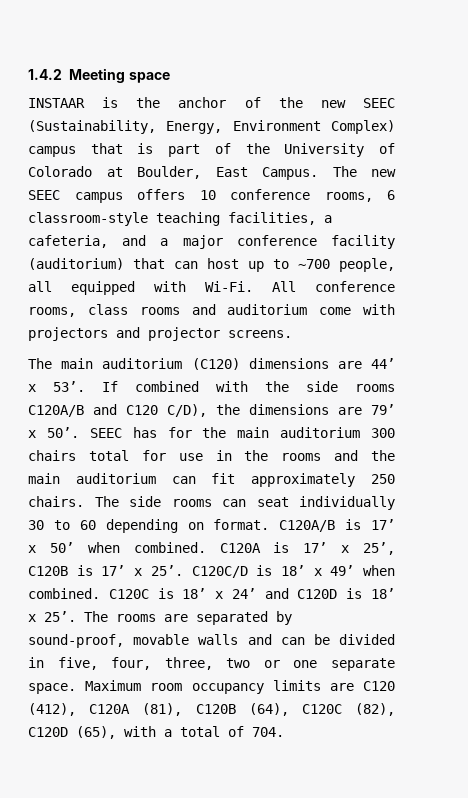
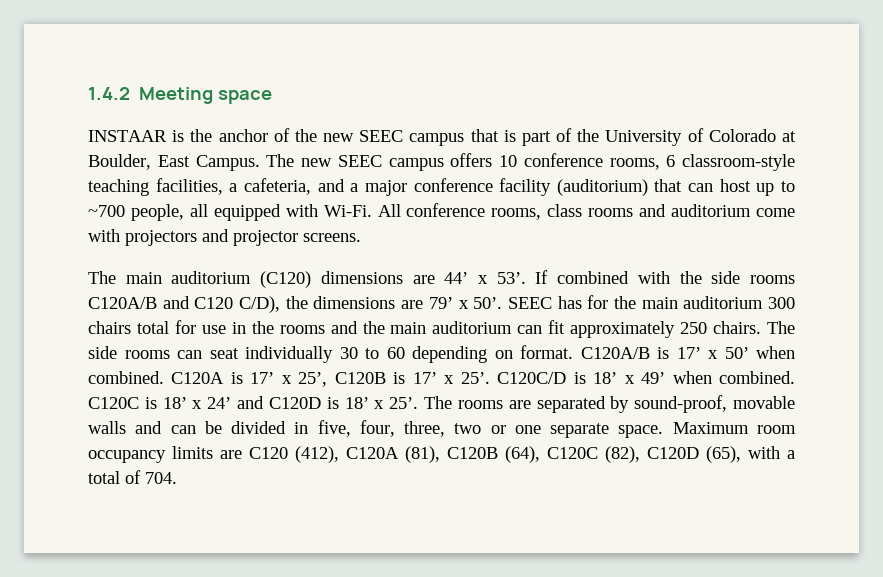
[28,120,395,134] (Sustainability, Energy, Environment Complex) -> (404, 136) none

